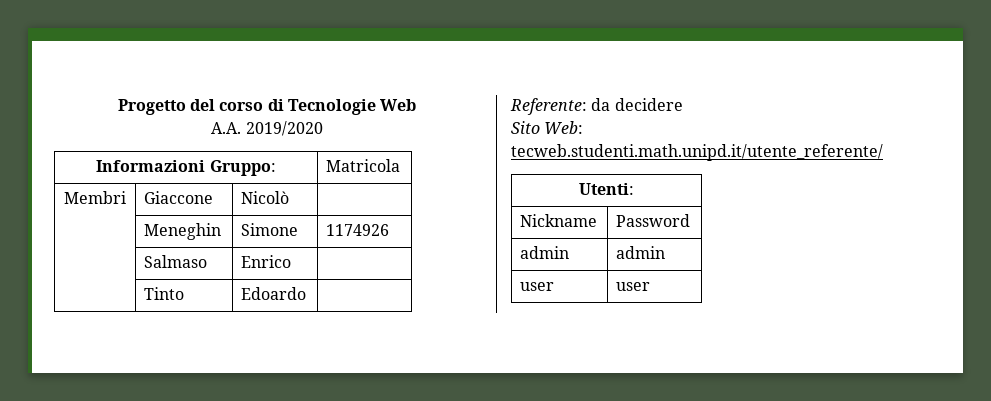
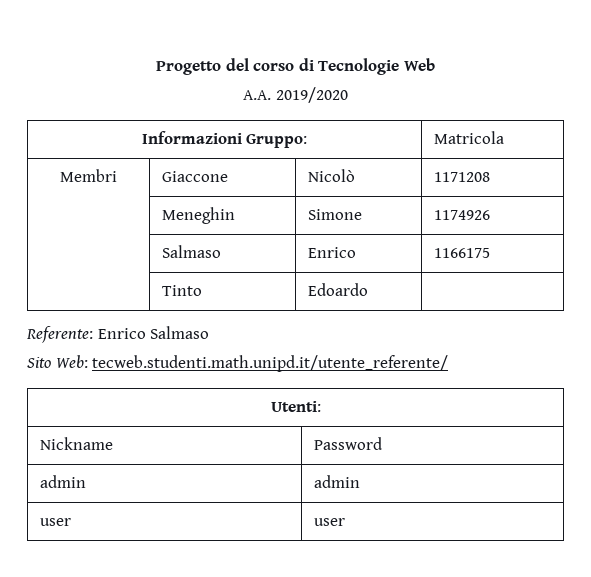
(290, 197) none -> [433,172,490,182] 1171208
(292, 261) none -> [433,248,490,258] 1166175
[591,98,683,111] da decidere -> [97,326,210,339] Enrico Salmaso

